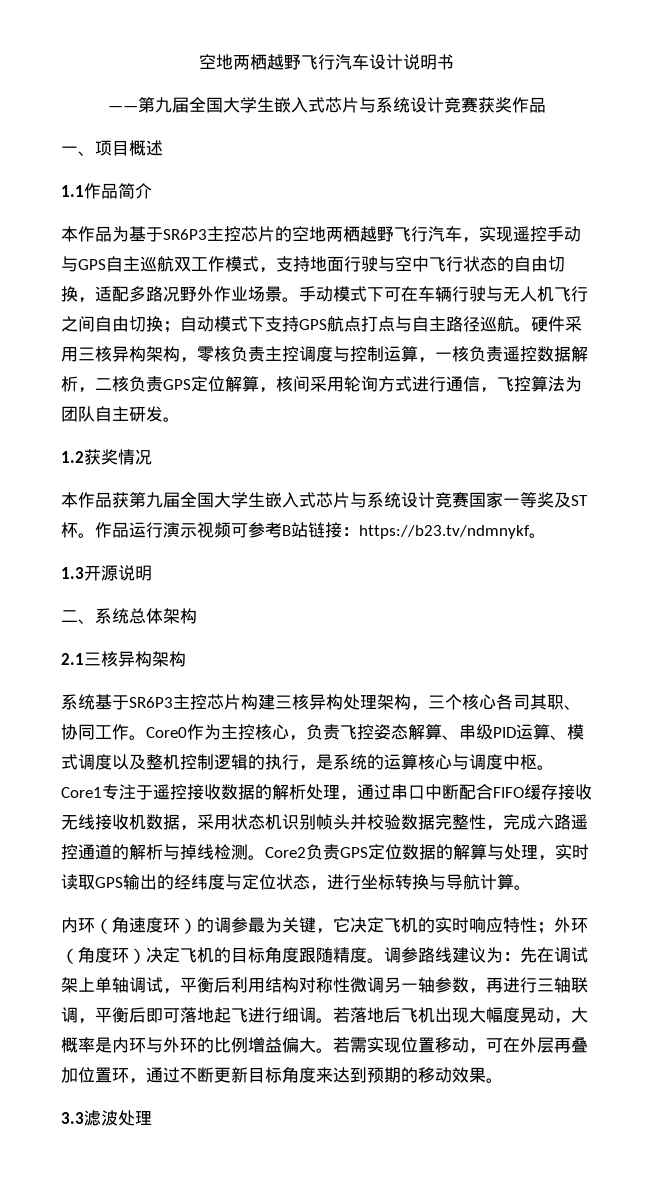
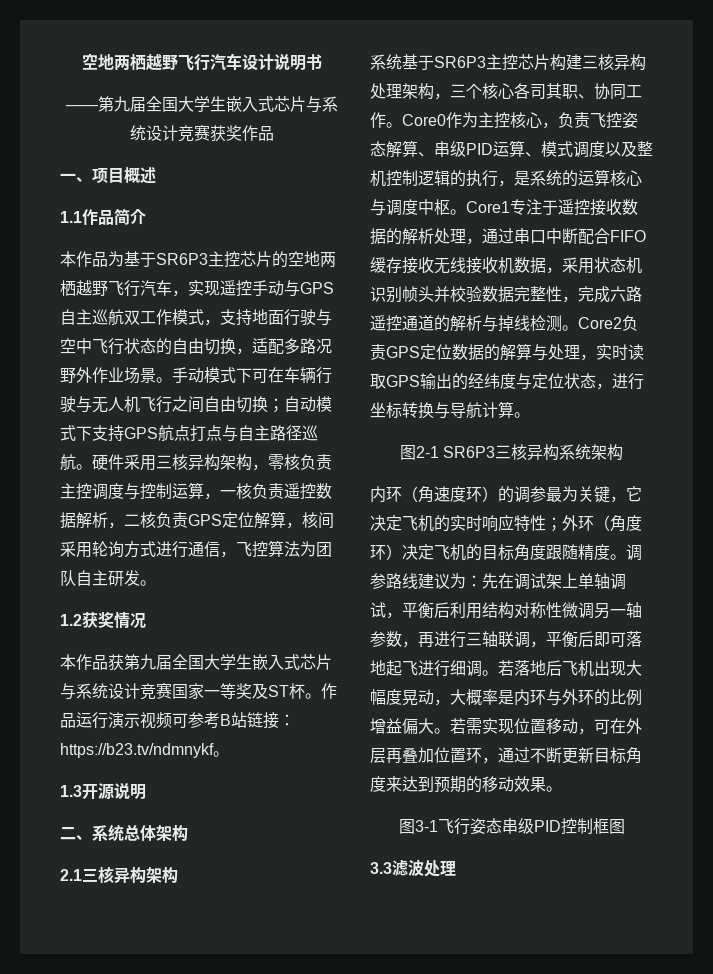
(531, 887) none -> [399,444,624,461] // 图2-1 SR6P3三核异构系统架构
(503, 1080) none -> [398,818,625,835] // 图3-1飞行姿态串级PID控制框图

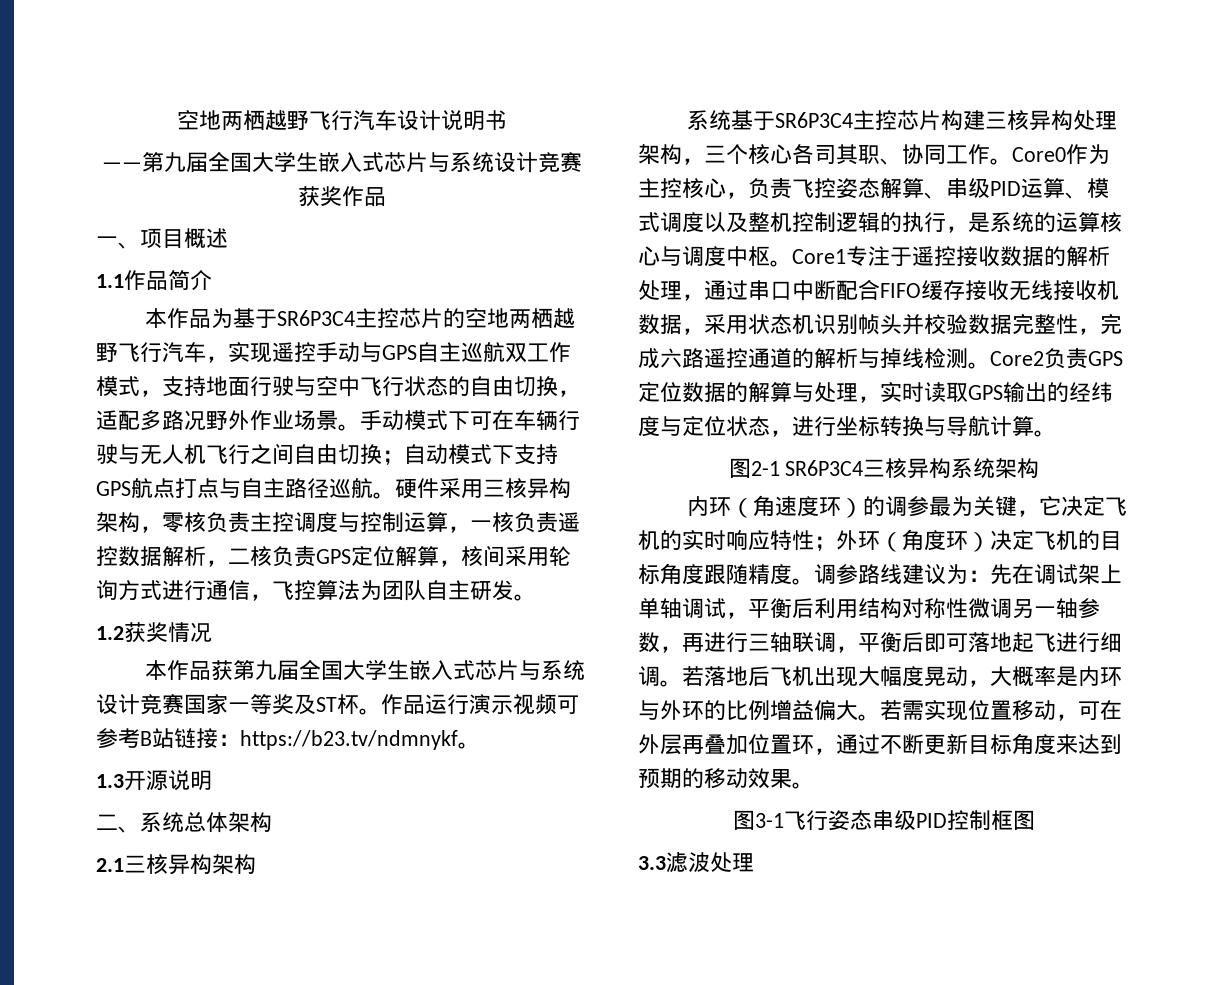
[156,253,208,265] SR6P3 -> [276,310,355,326] SR6P3C4
[434,56,486,68] SR6P3 -> [774,112,853,128] SR6P3C4
[443,446,496,458] SR6P3 -> [785,460,864,476] SR6P3C4

